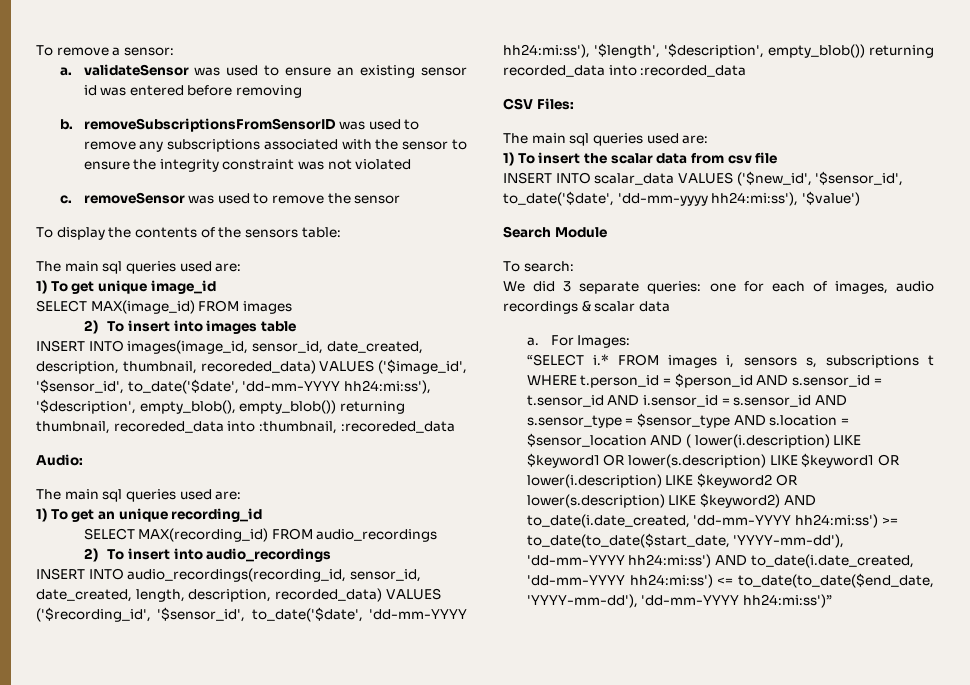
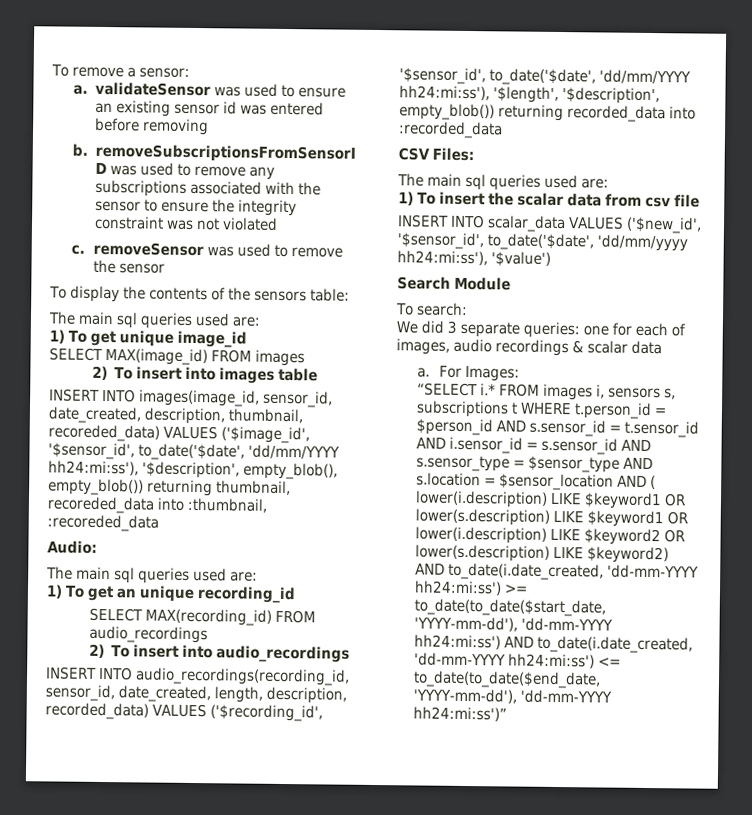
[242,381,341,392] 'dd-mm-YYYY -> [248,444,340,460] 'dd/mm/YYYY
[368,609,467,620] 'dd-mm-YYYY -> [599,69,691,85] 'dd/mm/YYYY
[617,193,708,206] 'dd-mm-yyyy -> [597,234,688,252] 'dd/mm/yyyy

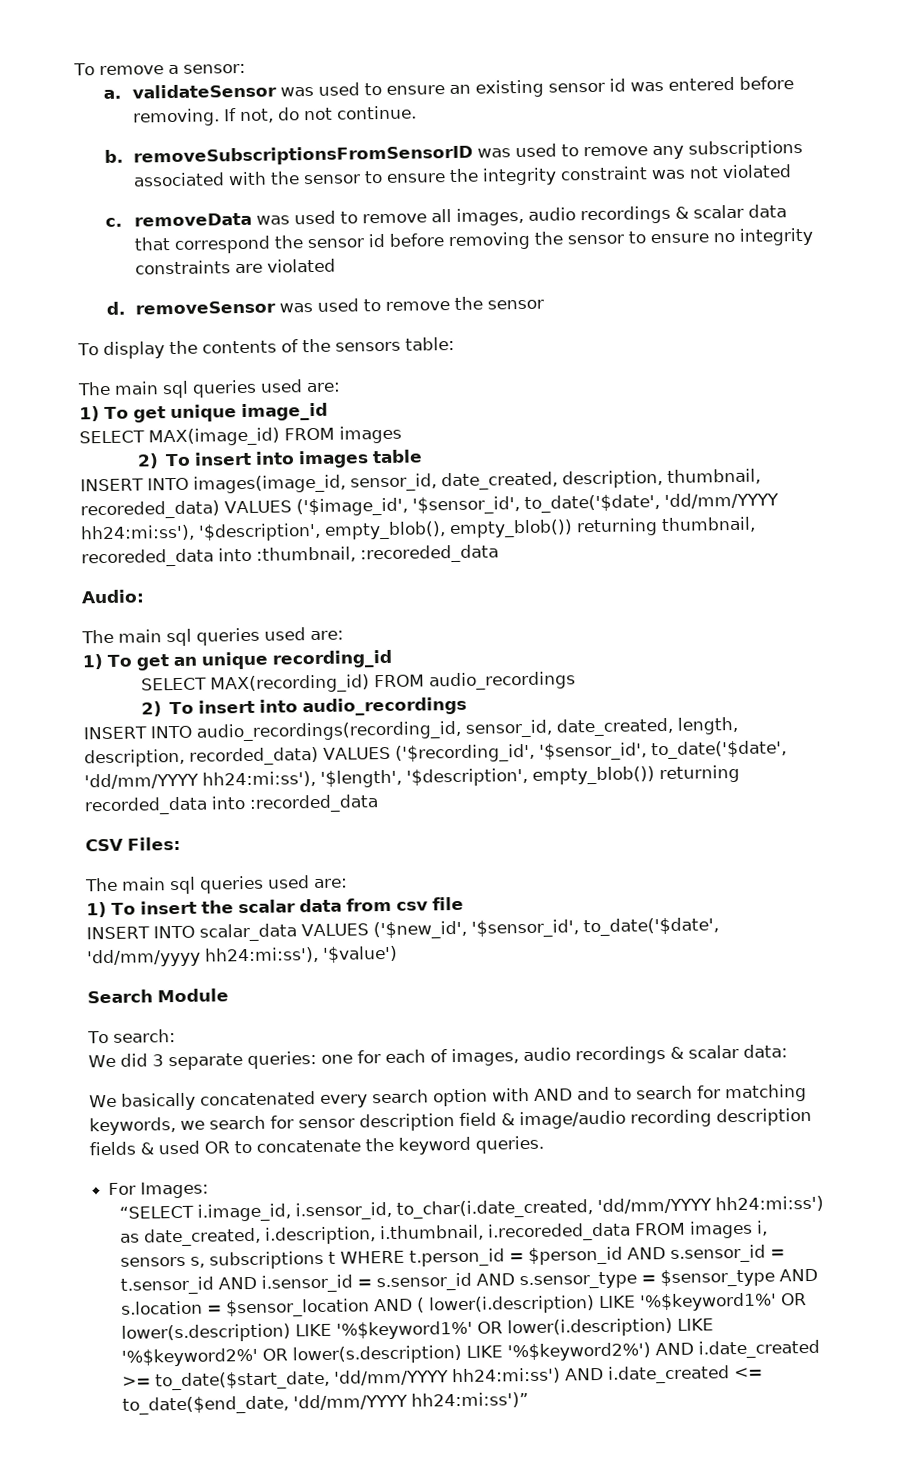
[141,118,209,136] removing -> [131,105,417,127] removing. If not, do not continue.
(86, 249) none -> [133,204,787,227] [133,227,813,254] [134,258,336,275] [105,301,125,315] removeData was used to remove all images, audio recordings & scalar data that correspond the sensor id before removing the sensor to ensure no integrity constraints are violated // d.
[631,340,662,355] [417,365,520,382] [417,382,497,397] data // a. For Images: // “SELECT i.* -> [742,1044,788,1058] [89,1084,807,1111] [89,1107,812,1136] [89,1135,544,1156] [108,1181,210,1199] [118,1195,824,1222] [119,1222,631,1247] data: // We basically concatenated every search option with AND and to search for matching keywords, we search for sensor description field & image/audio recording description fields & used OR to concatenate the keyword queries. // For Images: // “SELECT i.image_id, i.sensor_id, to_char(i.date_created, 'dd/mm/YYYY hh24:mi:ss') as date_created, i.description, i.thumbnail, i.recoreded_data
[584,492,687,510] [415,508,665,528] $keyword1 OR lower(s.description) LIKE $keyword1 -> [638,1292,807,1312] [120,1320,473,1343] '%$keyword1%' OR lower(s.description) LIKE '%$keyword1%'
[584,528,686,546] [415,544,670,564] [415,562,700,581] [414,580,529,596] [414,598,607,617] [414,616,614,632] [414,634,694,654] [414,652,622,669] [413,670,602,689] [413,688,613,704] $keyword2 OR lower(s.description) LIKE $keyword2) AND to_date(i.date_created, 'dd-mm-YYYY hh24:mi:ss') >= to_date(to_date($start_date, 'YYYY-mm-dd'), 'dd-mm-YYYY hh24:mi:ss') AND to_date(i.date_created, 'dd-mm-YYYY hh24:mi:ss') <= to_date(to_date($end_date, 'YYYY-mm-dd'), 'dd-mm-YYYY -> [120,1339,820,1367] [121,1365,763,1391] [121,1393,408,1415] '%$keyword2%' OR lower(s.description) LIKE '%$keyword2%') AND i.date_created >= to_date($start_date, 'dd/mm/YYYY hh24:mi:ss') AND i.date_created <= to_date($end_date, 'dd/mm/YYYY

